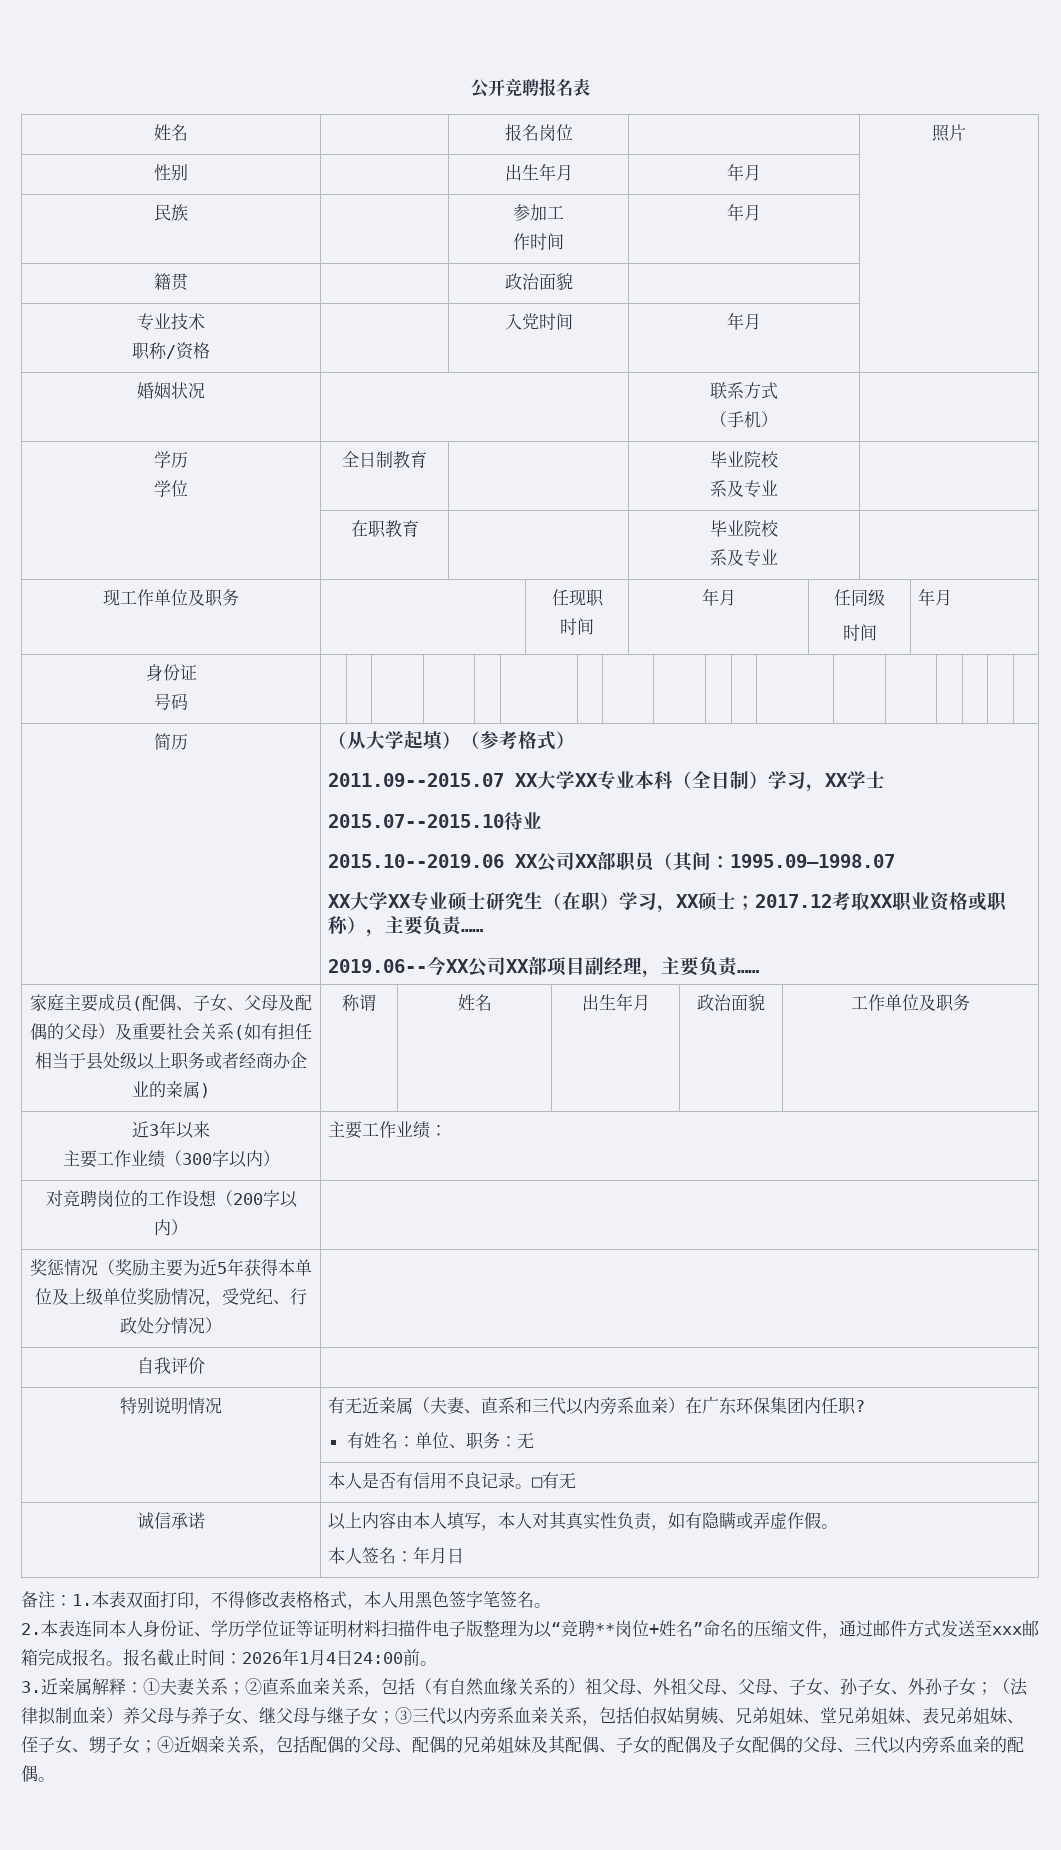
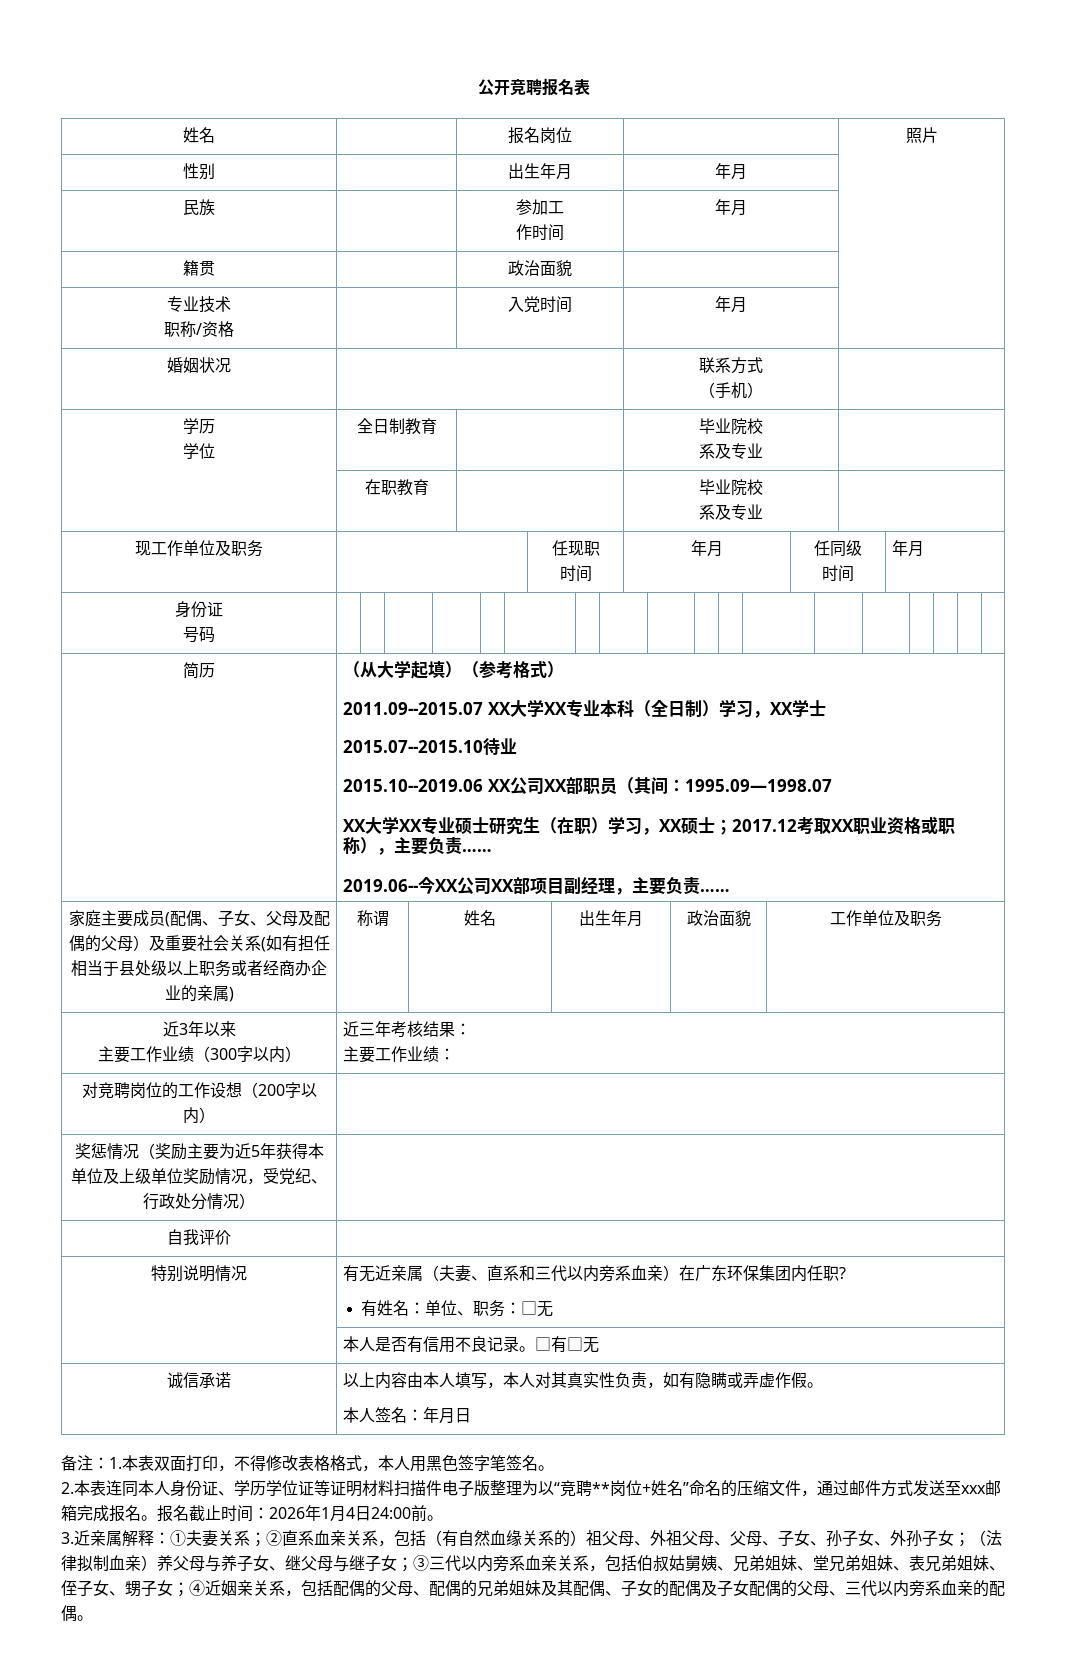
(280, 1158) none -> [343,1021,472,1038] 近三年考核结果： //
(517, 1441) none -> [520,1301,537,1315] □
(559, 1480) none -> [567,1337,584,1351] □

